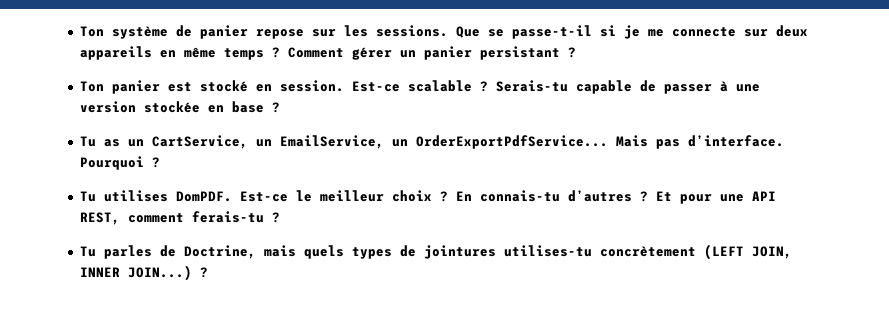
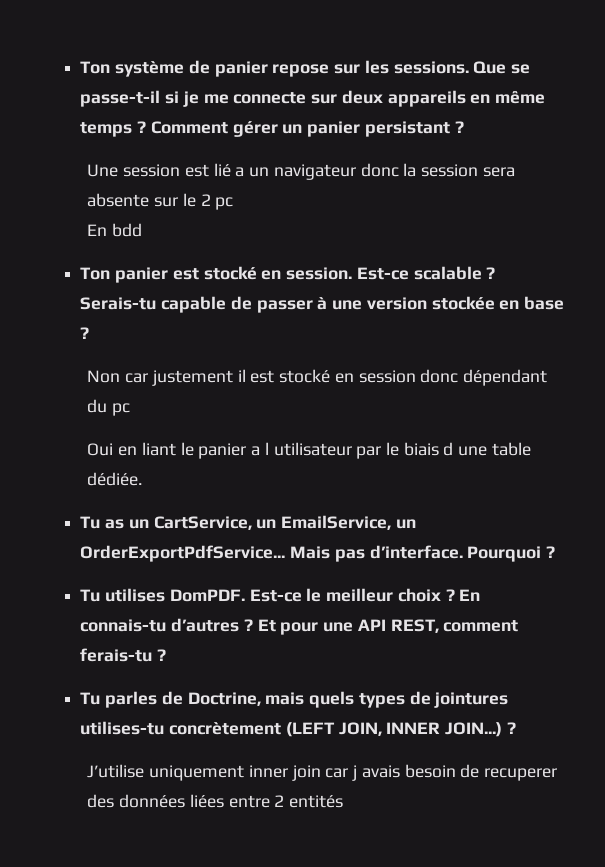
(576, 52) none -> [87,163,515,180] [87,193,234,210] [87,223,143,237] // Une session est lié a un navigateur donc la session sera absente sur le 2 pc // En bdd
(280, 107) none -> [87,369,547,386] [87,399,131,416] [87,442,531,459] [87,472,143,486] // Non car justement il est stocké en session donc dépendant du pc // Oui en liant le panier a l utilisateur par le biais d une table dédiée.
(208, 272) none -> [87,764,557,781] [87,794,344,808] // J’utilise uniquement inner join car j avais besoin de recuperer des données liées entre 2 entités

